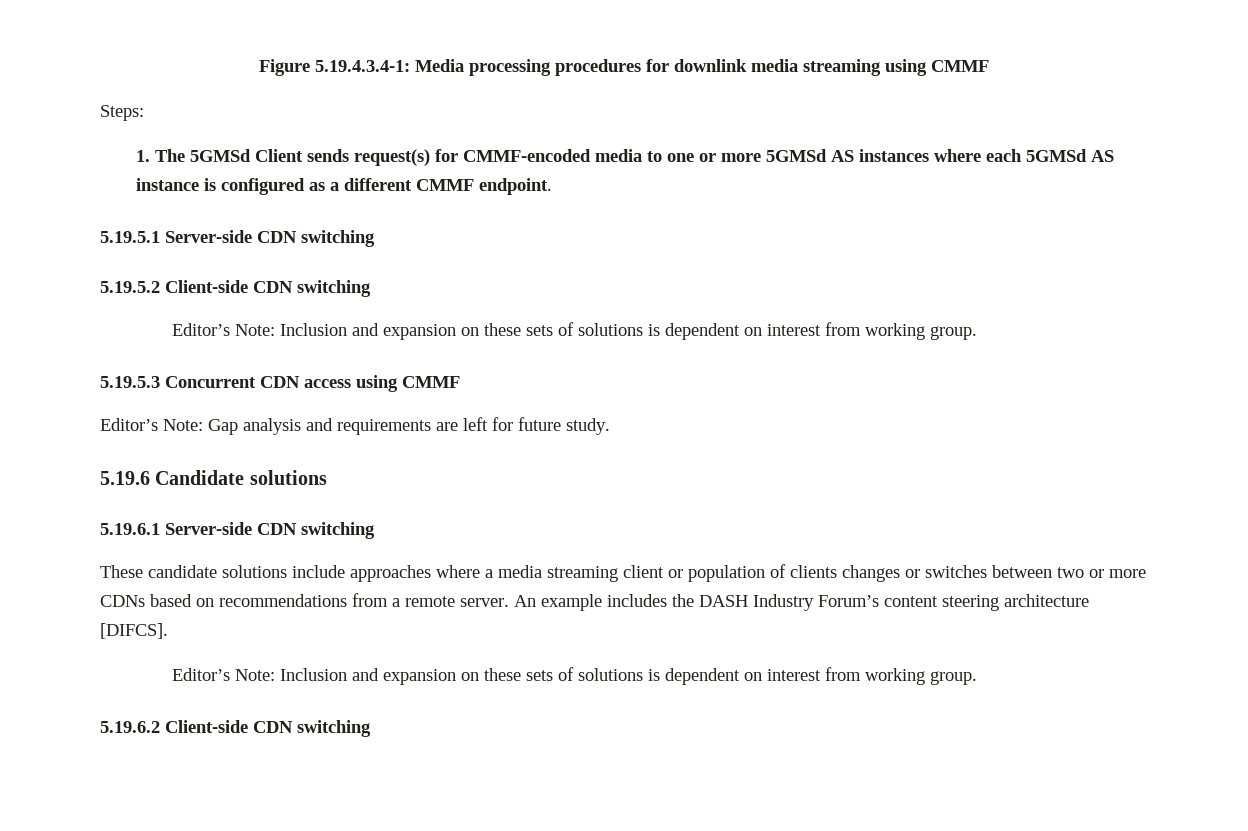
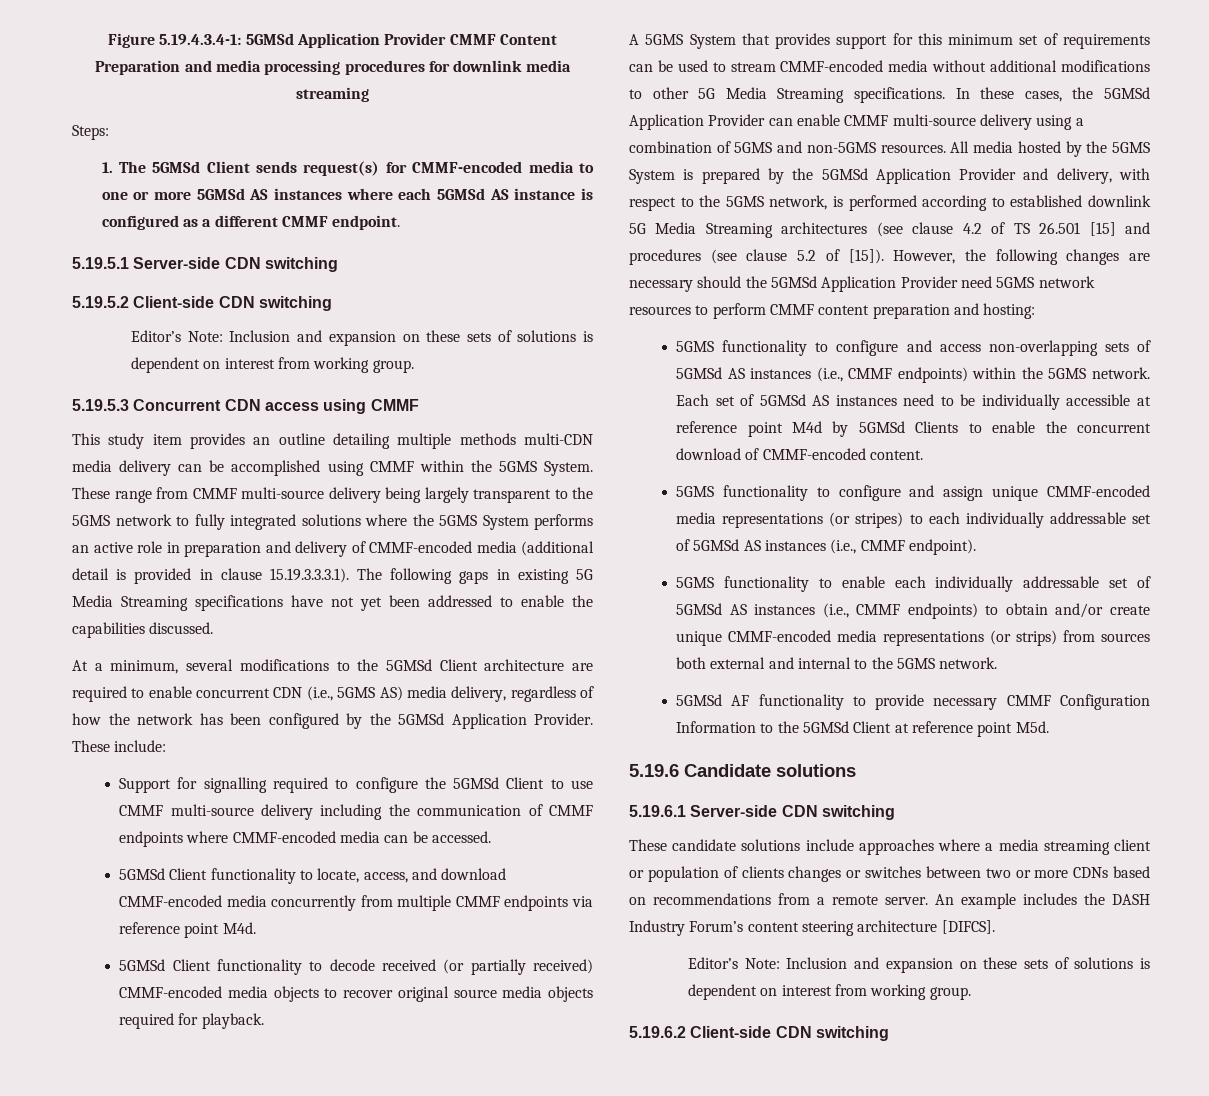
[415,59,464,72] Media -> [245,33,557,48] [95,60,262,75] 5GMSd Application Provider CMMF Content Preparation and media
[885,59,989,76] using CMMF -> (369, 94) none
[100,417,610,435] Editor’s Note: Gap analysis and requirements are left for future study. -> [72,433,593,449] [72,460,594,476] [72,487,593,503] [72,514,593,530] [72,541,594,557] [72,568,593,584] [72,595,593,611] [72,622,214,638] [72,659,593,674] [72,686,595,702] [72,713,593,729] [72,740,167,752] [119,777,593,793] [119,804,593,820] [119,831,492,847] [119,868,507,884] [119,895,593,911] [119,922,256,938] [119,959,594,975] [119,986,594,1002] [119,1013,264,1029] [629,33,1150,49] [629,60,1150,72] [629,87,1150,103] [629,114,1084,130] [629,141,1150,157] [629,168,1150,184] [629,195,1151,211] [629,222,1150,238] [629,249,1150,265] [629,276,1095,292] [629,303,1036,319] [676,340,1151,356] [676,367,1150,383] [676,394,1152,410] [676,421,1151,437] [676,448,924,460] [676,485,1150,501] [676,512,1151,528] [676,539,977,555] [676,576,1151,592] [676,603,1150,619] [676,630,1150,646] [676,657,998,669] [676,694,1150,710] [676,721,1049,737] This study item provides an outline detailing multiple methods multi-CDN media delivery can be accomplished using CMMF within the 5GMS System. These range from CMMF multi-source delivery being largely transparent to the 5GMS network to fully integrated solutions where the 5GMS System performs an active role in preparation and delivery of CMMF-encoded media (additional detail is provided in clause 15.19.3.3.3.1). The following gaps in existing 5G Media Streaming specifications have not yet been addressed to enable the capabilities discussed. // At a minimum, several modifications to the 5GMSd Client architecture are required to enable concurrent CDN (i.e., 5GMS AS) media delivery, regardless of how the network has been configured by the 5GMSd Application Provider. These include: // Support for signalling required to configure the 5GMSd Client to use CMMF multi-source delivery including the communication of CMMF endpoints where CMMF-encoded media can be accessed. // 5GMSd Client functionality to locate, access, and download CMMF-encoded media concurrently from multiple CMMF endpoints via reference point M4d. // 5GMSd Client functionality to decode received (or partially received) CMMF-encoded media objects to recover original source media objects required for playback. // A 5GMS System that provides support for this minimum set of requirements can be used to stream CMMF-encoded media without additional modifications to other 5G Media Streaming specifications. In these cases, the 5GMSd Application Provider can enable CMMF multi-source delivery using a combination of 5GMS and non-5GMS resources. All media hosted by the 5GMS System is prepared by the 5GMSd Application Provider and delivery, with respect to the 5GMS network, is performed according to established downlink 5G Media Streaming architectures (see clause 4.2 of TS 26.501 [15] and procedures (see clause 5.2 of [15]). However, the following changes are necessary should the 5GMSd Application Provider need 5GMS network resources to perform CMMF content preparation and hosting: // 5GMS functionality to configure and access non-overlapping sets of 5GMSd AS instances (i.e., CMMF endpoints) within the 5GMS network. Each set of 5GMSd AS instances need to be individually accessible at reference point M4d by 5GMSd Clients to enable the concurrent download of CMMF-encoded content. // 5GMS functionality to configure and assign unique CMMF-encoded media representations (or stripes) to each individually addressable set of 5GMSd AS instances (i.e., CMMF endpoint). // 5GMS functionality to enable each individually addressable set of 5GMSd AS instances (i.e., CMMF endpoints) to obtain and/or create unique CMMF-encoded media representations (or strips) from sources both external and internal to the 5GMS network. // 5GMSd AF functionality to provide necessary CMMF Configuration Information to the 5GMSd Client at reference point M5d.

